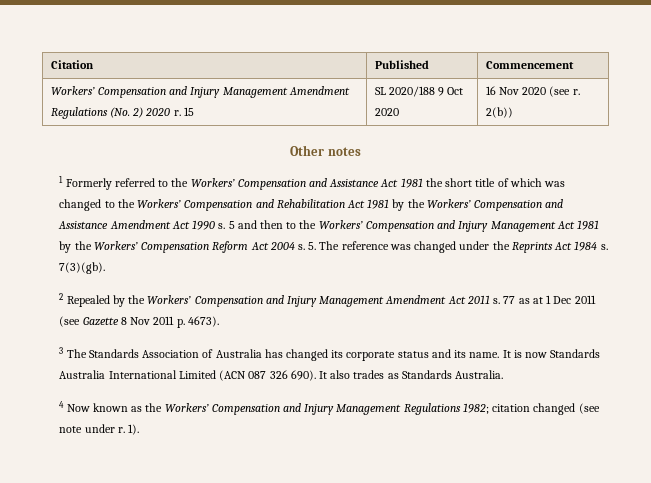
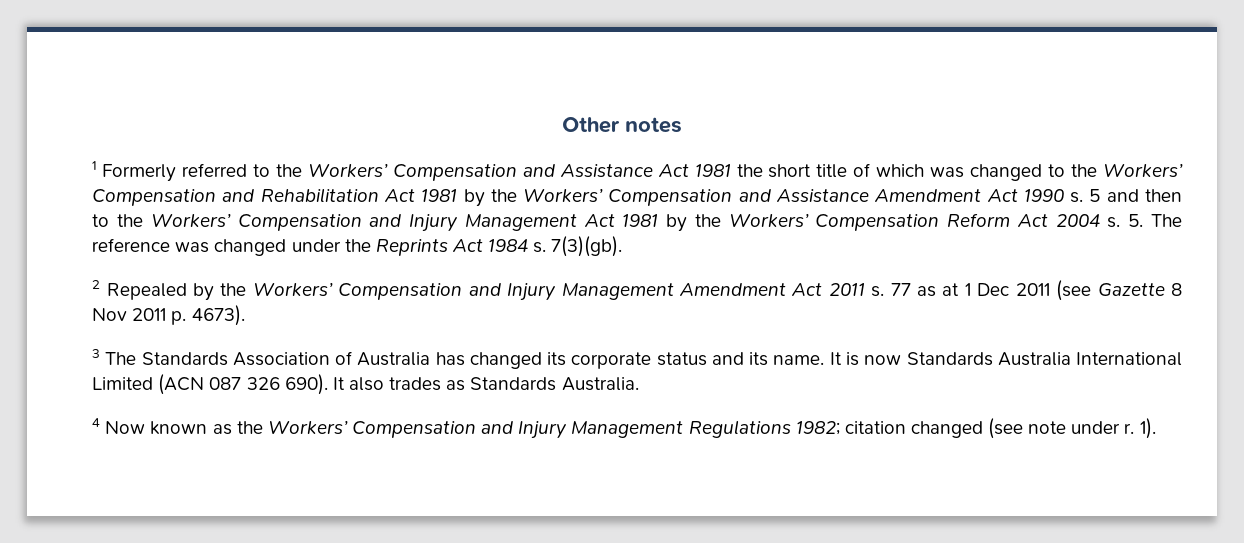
[50,60,94,69] [374,60,429,69] [485,61,574,69] [50,86,350,98] [50,107,194,119] [374,86,464,97] [374,108,399,116] [485,86,580,97] [485,107,513,118] Citation | Published | Commencement // Workers’ Compensation and Injury Management Amendment Regulations (No. 2) 2020 r. 15 | SL 2020/188 9 Oct 2020 | 16 Nov 2020 (see r. 2(b)) // -> (562, 125) none

